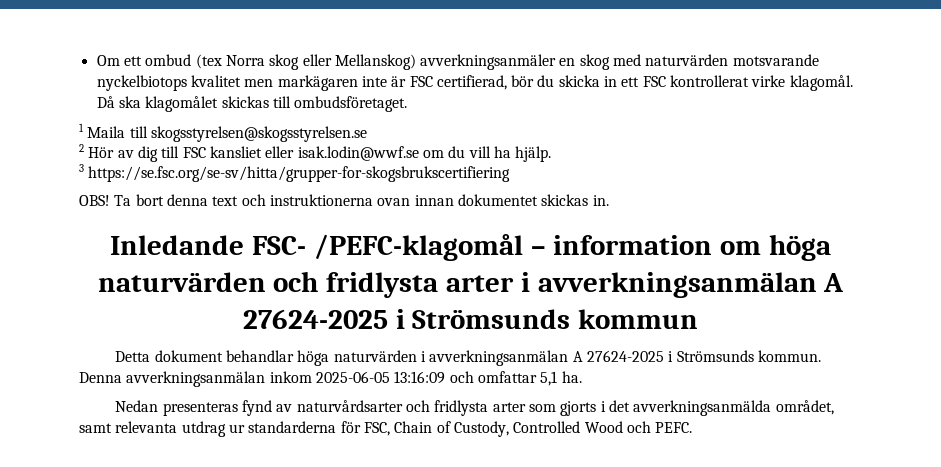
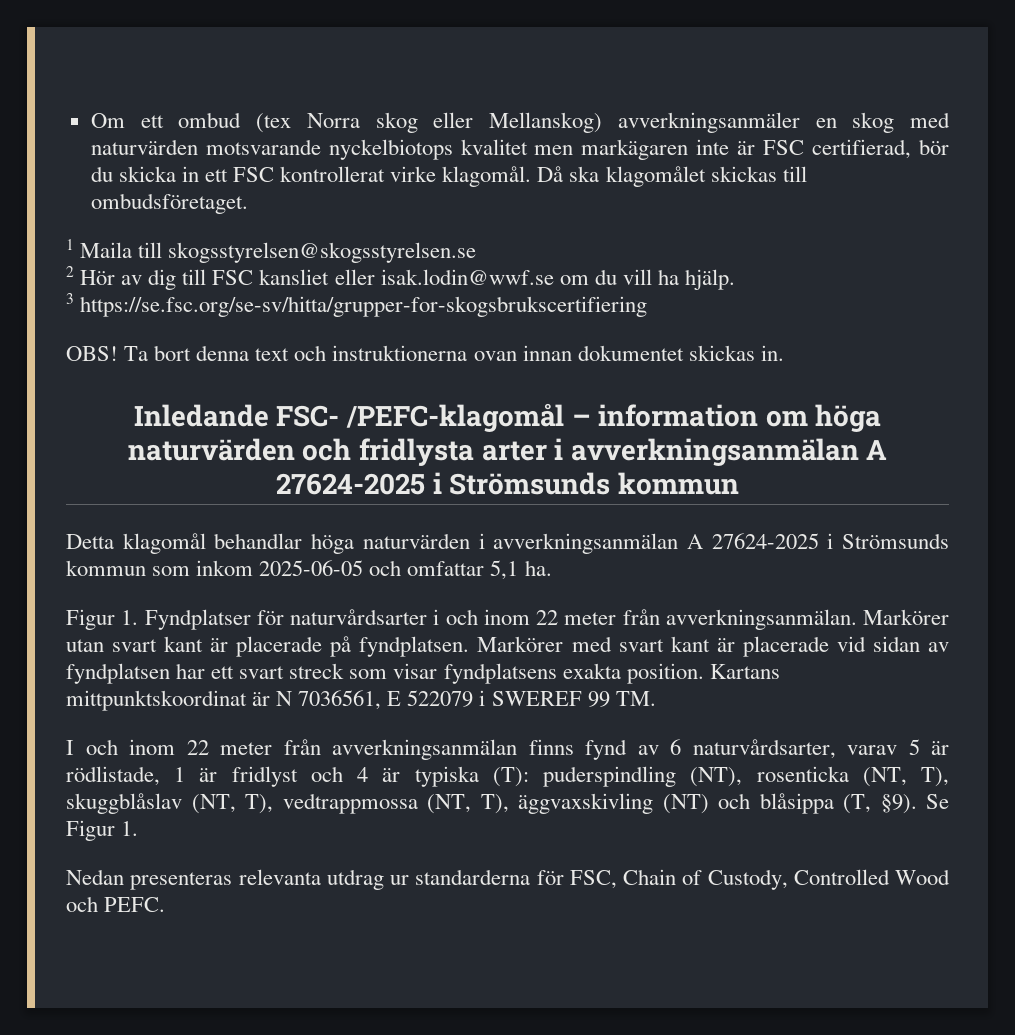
[154,350,223,362] dokument -> [122,533,206,554] klagomål
[757,350,821,362] [79,371,266,387] kommun. Denna avverkningsanmälan -> [66,560,191,576] kommun som
[394,371,446,384] 13:16:09 -> (364, 568) none
[115,400,834,416] [79,423,112,433] Nedan presenteras fynd av naturvårdsarter och fridlysta arter som gjorts i det avverkningsanmälda området, samt -> [66,609,949,630] [66,636,950,657] [66,663,780,684] [66,690,656,711] [66,739,949,760] [66,766,950,787] [66,793,949,814] [66,820,139,841] [66,869,233,890] Figur 1. Fyndplatser för naturvårdsarter i och inom 22 meter från avverkningsanmälan. Markörer utan svart kant är placerade på fyndplatsen. Markörer med svart kant är placerade vid sidan av fyndplatsen har ett svart streck som visar fyndplatsens exakta position. Kartans mittpunktskoordinat är N 7036561, E 522079 i SWEREF 99 TM. // I och inom 22 meter från avverkningsanmälan finns fynd av 6 naturvårdsarter, varav 5 är rödlistade, 1 är fridlyst och 4 är typiska (T): puderspindling (NT), rosenticka (NT, T), skuggblåslav (NT, T), vedtrappmossa (NT, T), äggvaxskivling (NT) och blåsippa (T, §9). Se Figur 1. // Nedan presenteras

